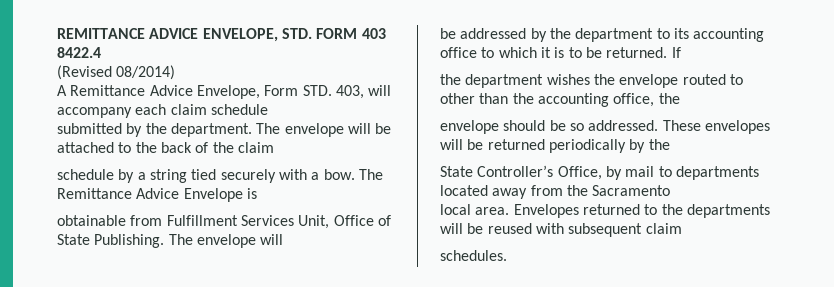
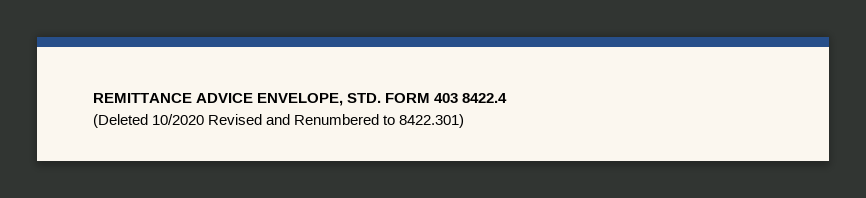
[57,65,176,80] [57,85,392,99] [57,104,268,118] [57,123,392,137] [57,142,274,153] [57,169,383,183] [57,188,257,202] [57,215,391,229] [57,234,284,248] [440,28,765,42] [440,47,681,58] [440,74,743,88] [440,93,680,107] [440,120,770,134] [440,139,670,153] [440,165,759,180] [440,185,671,199] [440,204,770,218] [440,223,682,237] [440,250,507,261] (Revised 08/2014) // A Remittance Advice Envelope, Form STD. 403, will accompany each claim schedule // submitted by the department. The envelope will be attached to the back of the claim // schedule by a string tied securely with a bow. The Remittance Advice Envelope is // obtainable from Fulfillment Services Unit, Office of State Publishing. The envelope will // be addressed by the department to its accounting office to which it is to be returned. If // the department wishes the envelope routed to other than the accounting office, the // envelope should be so addressed. These envelopes will be returned periodically by the // State Controller’s Office, by mail to departments located away from the Sacramento // local area. Envelopes returned to the departments will be reused with subsequent claim // schedules. -> [93,114,465,128] (Deleted 10/2020 Revised and Renumbered to 8422.301)

